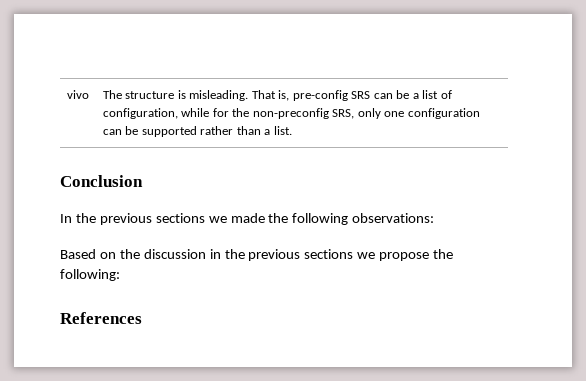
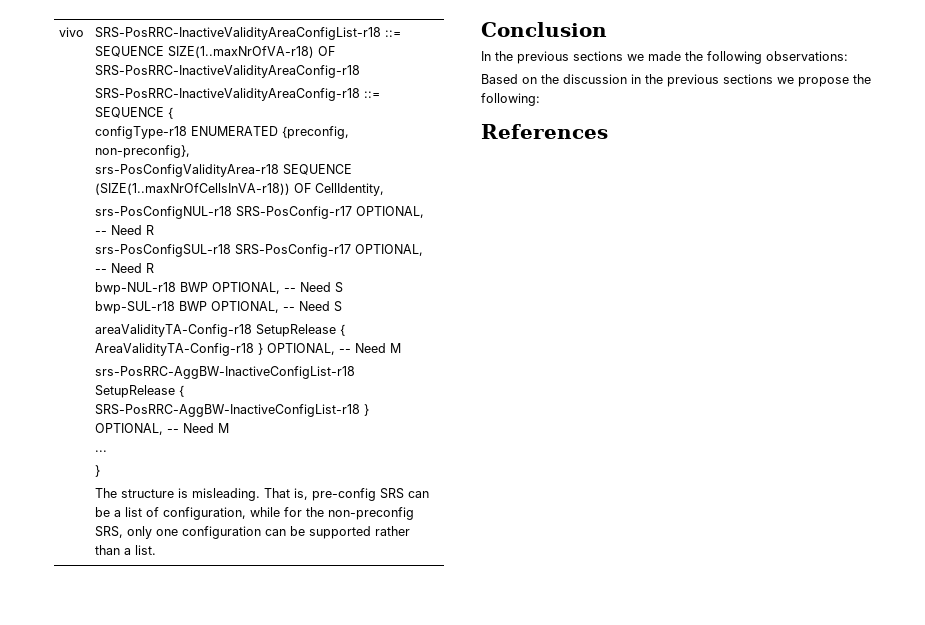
(89, 94) none -> [95,27,402,40] [95,46,336,58] [95,65,361,78] [95,88,381,101] [95,107,174,119] [95,126,350,139] [95,145,191,158] [95,164,353,177] [95,183,385,196] [95,206,425,219] [95,225,155,235] [95,244,424,257] [95,263,155,273] [95,282,344,295] [95,301,343,314] [95,324,346,337] [95,343,402,356] [95,366,356,379] [95,385,185,398] [95,404,370,417] [95,423,230,435] [95,450,108,452] [95,465,101,477] SRS-PosRRC-InactiveValidityAreaConfigList-r18 ::= SEQUENCE SIZE(1..maxNrOfVA-r18) OF SRS-PosRRC-InactiveValidityAreaConfig-r18 // SRS-PosRRC-InactiveValidityAreaConfig-r18 ::= SEQUENCE { // configType-r18 ENUMERATED {preconfig, non-preconfig}, // srs-PosConfigValidityArea-r18 SEQUENCE (SIZE(1..maxNrOfCellsInVA-r18)) OF CellIdentity, // srs-PosConfigNUL-r18 SRS-PosConfig-r17 OPTIONAL, -- Need R // srs-PosConfigSUL-r18 SRS-PosConfig-r17 OPTIONAL, -- Need R // bwp-NUL-r18 BWP OPTIONAL, -- Need S // bwp-SUL-r18 BWP OPTIONAL, -- Need S // areaValidityTA-Config-r18 SetupRelease { AreaValidityTA-Config-r18 } OPTIONAL, -- Need M // srs-PosRRC-AggBW-InactiveConfigList-r18 SetupRelease { SRS-PosRRC-AggBW-InactiveConfigList-r18 } OPTIONAL, -- Need M // ... // } //

